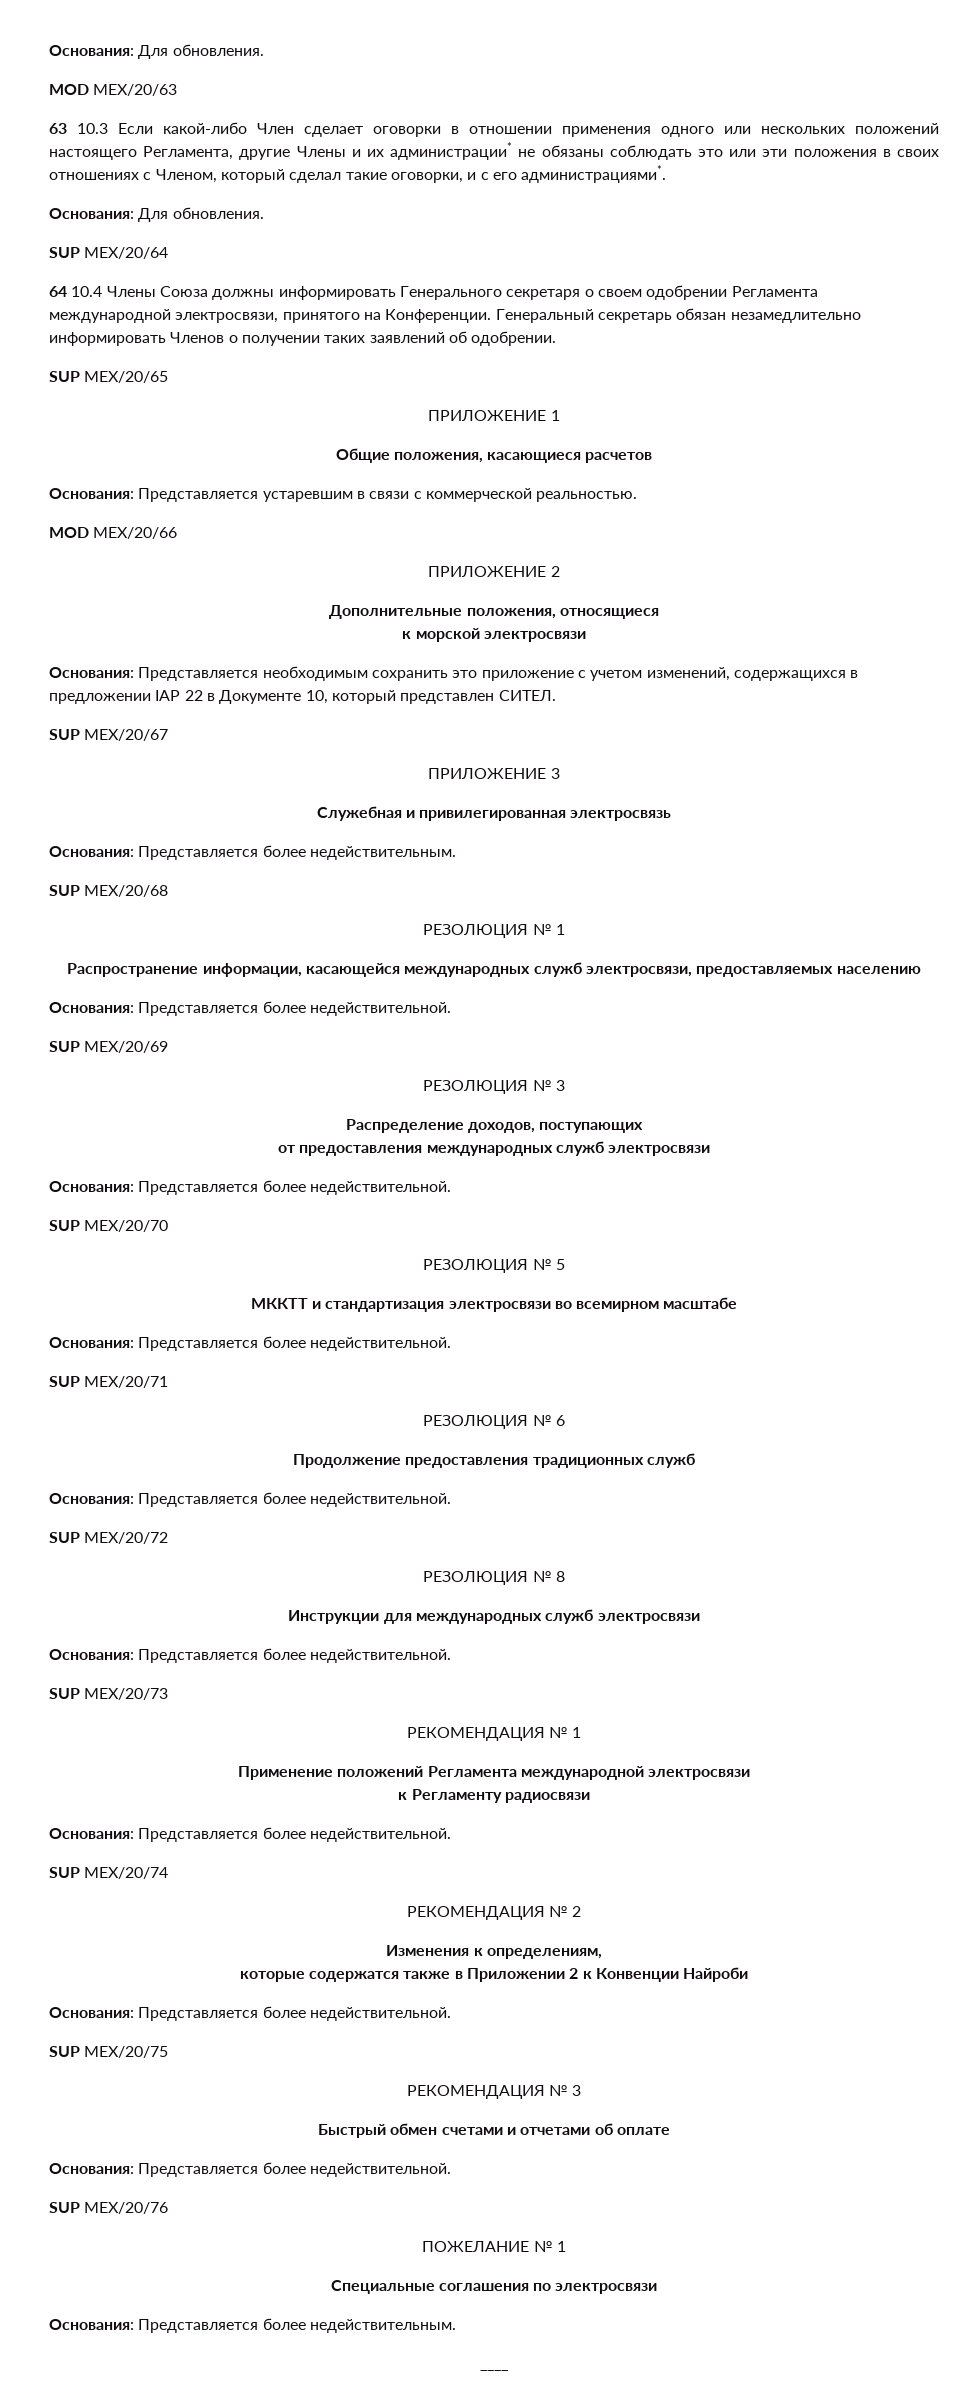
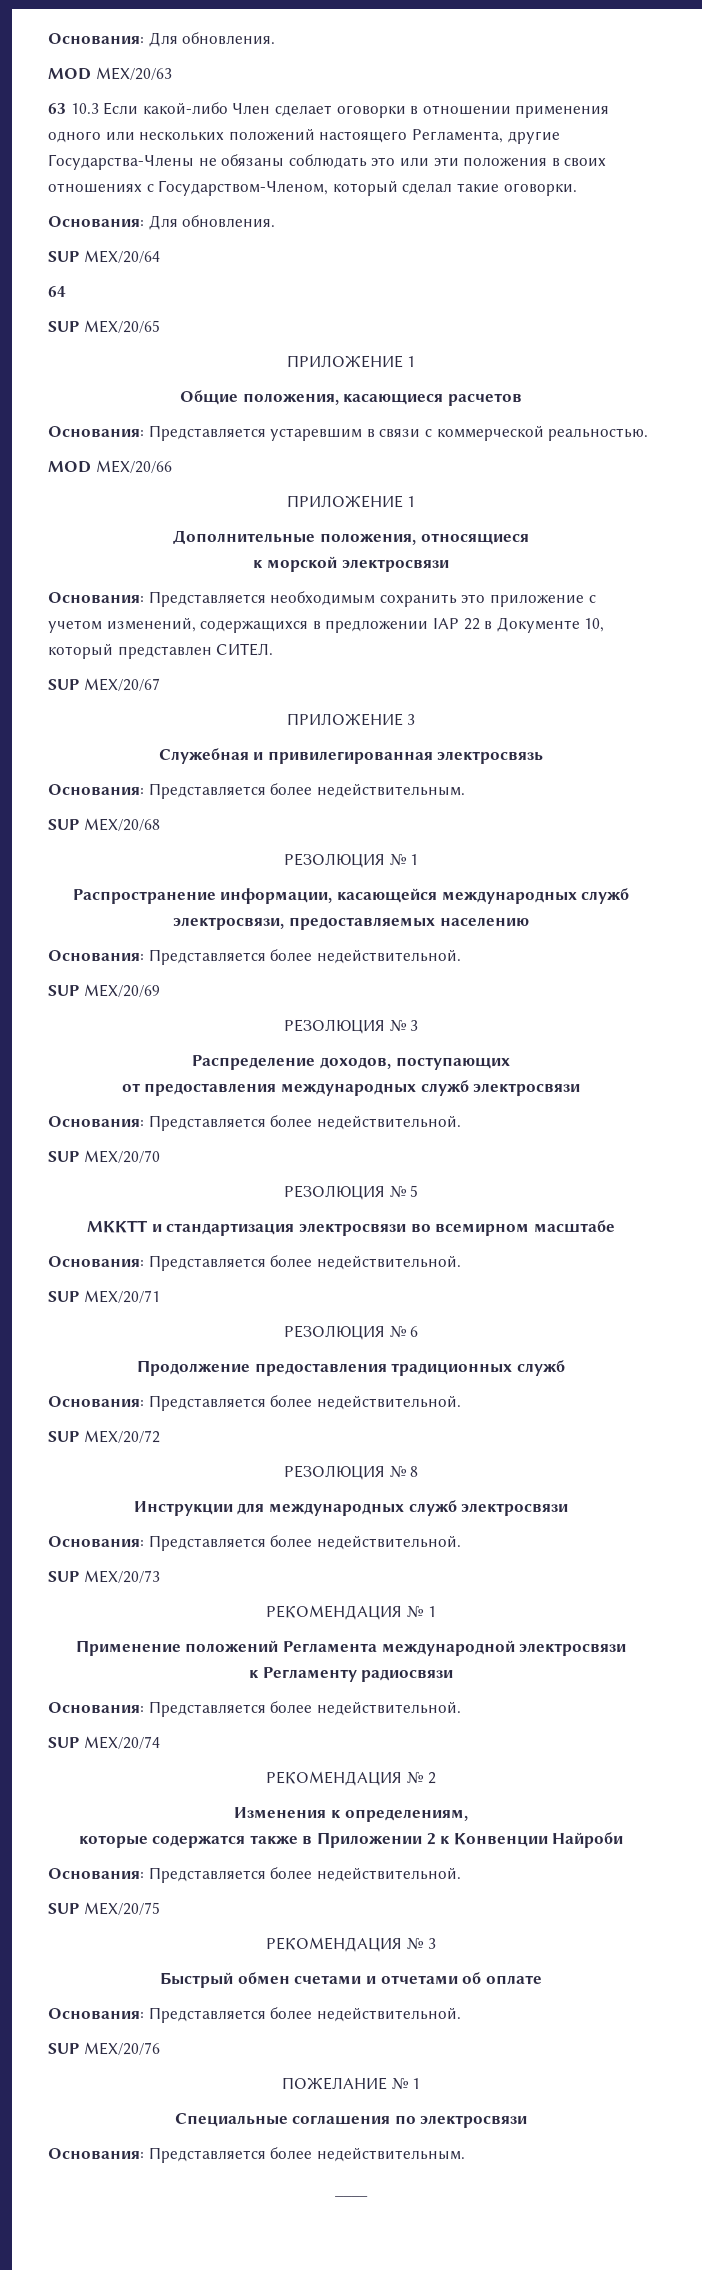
[296,142,513,160] Члены и их администрации* -> [48,154,194,170] Государства-Члены
[155,169,217,183] Членом, -> [158,180,329,196] Государством-Членом,
[390,165,667,183] оговорки, и с его администрациями*. -> [503,183,577,196] оговорки.
[71,285,818,300] [49,308,861,323] [49,331,557,346] 10.4 Члены Союза должны информировать Генерального секретаря о своем одобрении Регламента международной электросвязи, принятого на Конференции. Генеральный секретарь обязан незамедлительно информировать Членов о получении таких заявлений об одобрении. -> (66, 291) none
[550,566,560,577] 2 -> [407,496,416,507] 1

